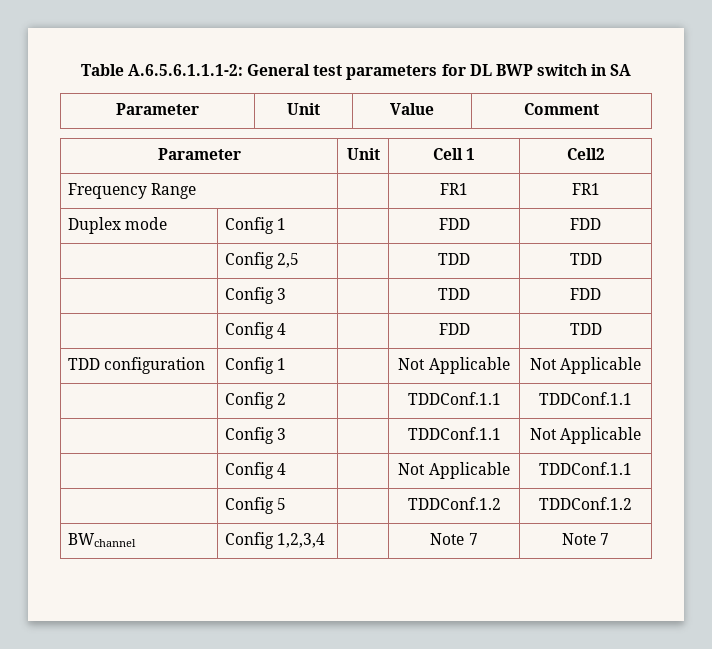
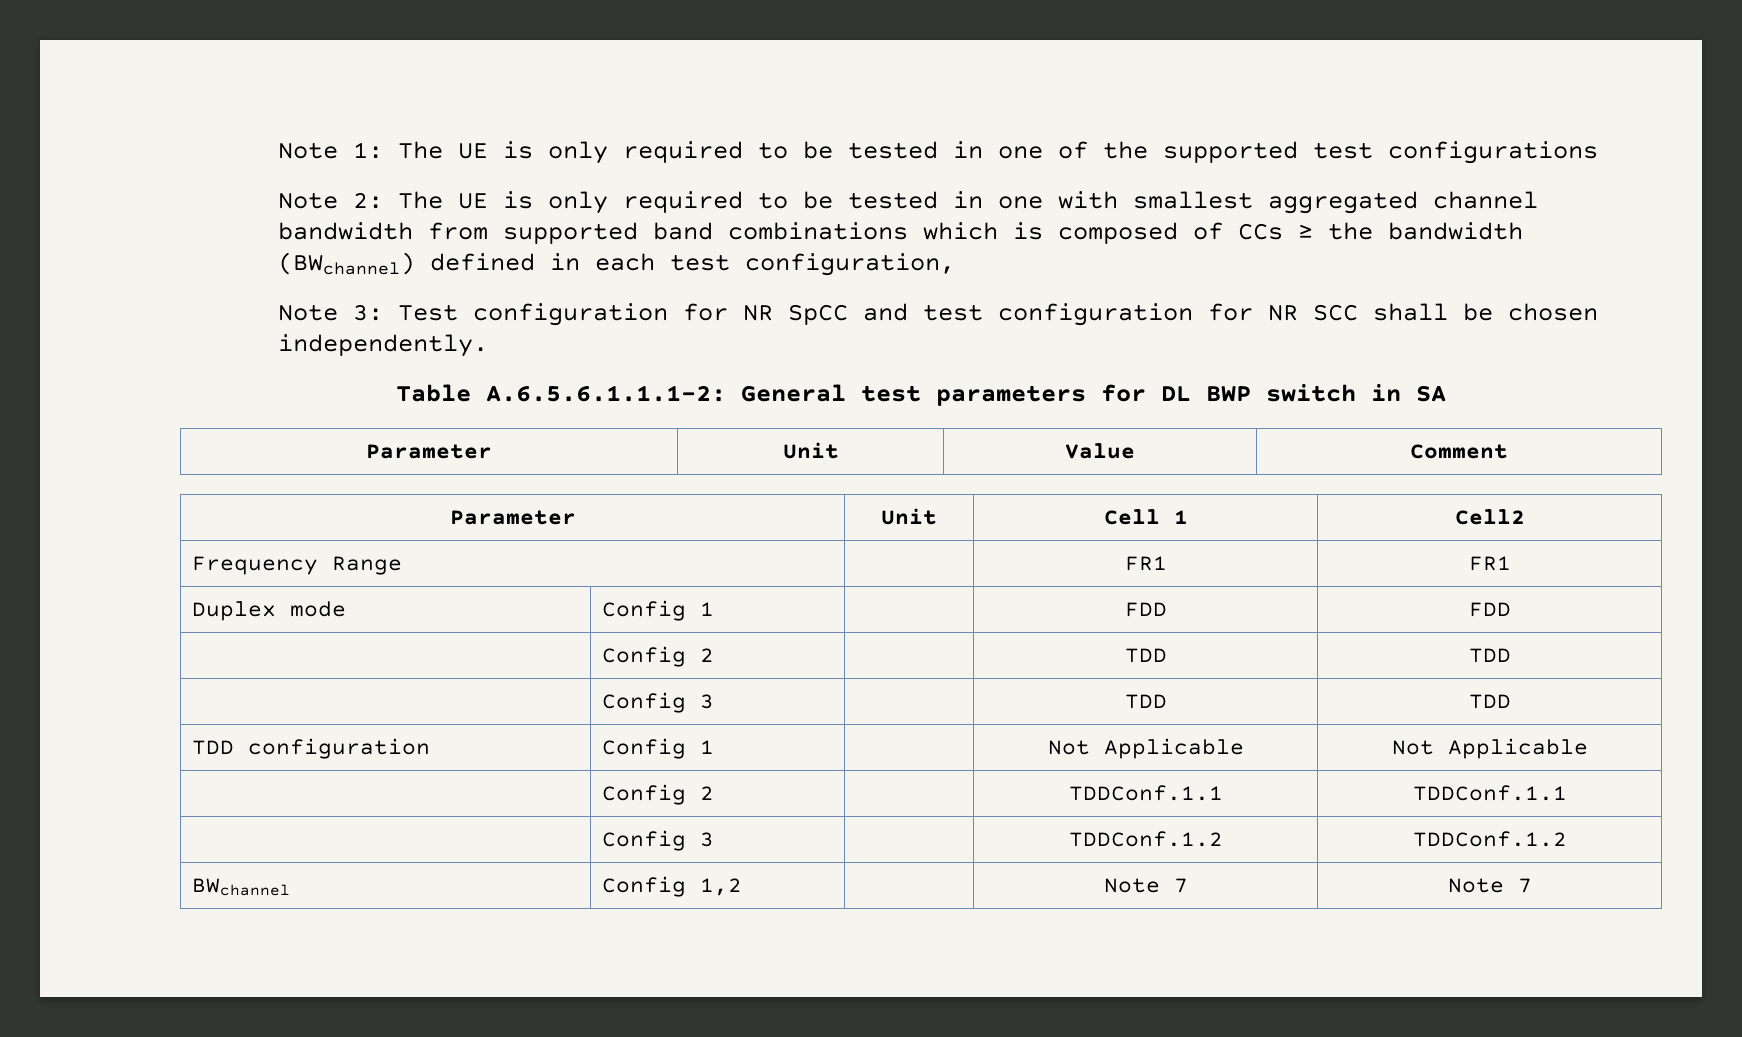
(80, 70) none -> [278,141,1599,164] [278,191,1539,214] [278,222,1524,244] [278,252,956,276] [278,303,1599,326] [278,334,489,357] Note 1: The UE is only required to be tested in one of the supported test configurations // Note 2: The UE is only required to be tested in one with smallest aggregated channel bandwidth from supported band combinations which is composed of CCs ≥ the bandwidth (BWchannel) defined in each test configuration, // Note 3: Test configuration for NR SpCC and test configuration for NR SCC shall be chosen independently. //
[277,253,300,268] 2,5 -> [699,648,714,662] 2
[570,288,601,300] [225,322,287,339] [438,323,470,335] | FDD // | Config 4 | | FDD -> (1167, 701) none
[407,427,501,440] [529,427,642,444] [225,462,287,479] [398,462,510,479] [539,462,632,475] [225,497,287,514] | TDDConf.1.1 | Not Applicable // | Config 4 | | Not Applicable | TDDConf.1.1 // | Config 5 | -> (714, 839) none
[277,533,326,548] 1,2,3,4 -> [699,878,742,896] 1,2

